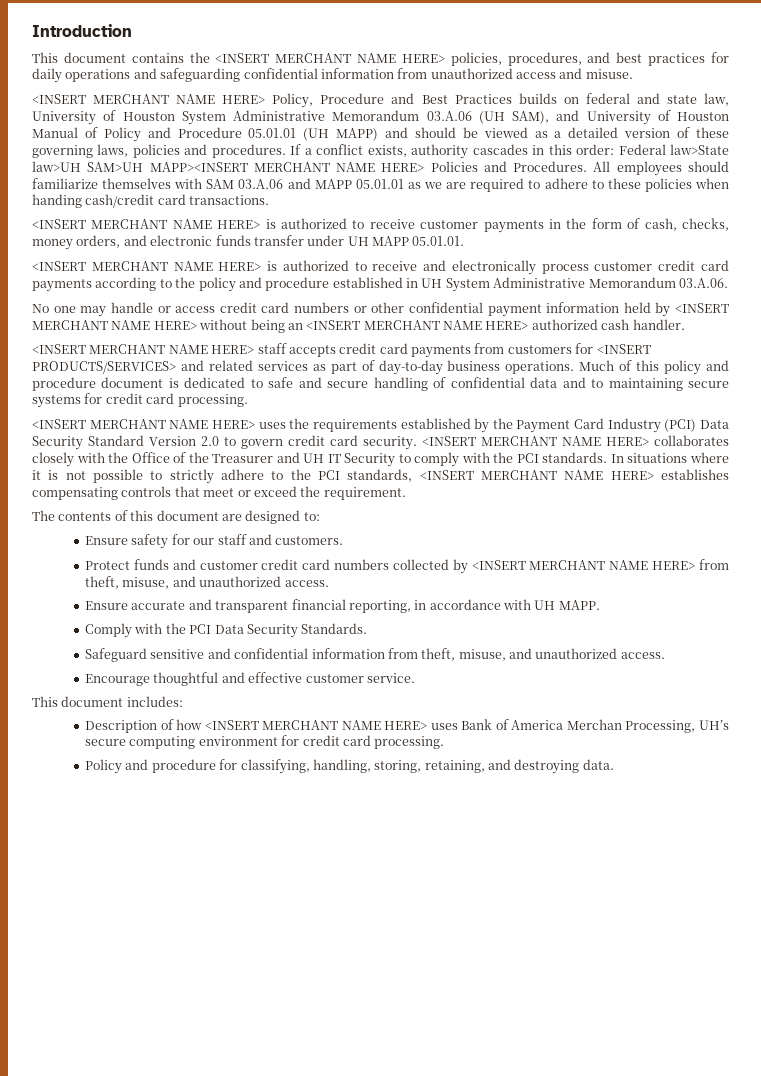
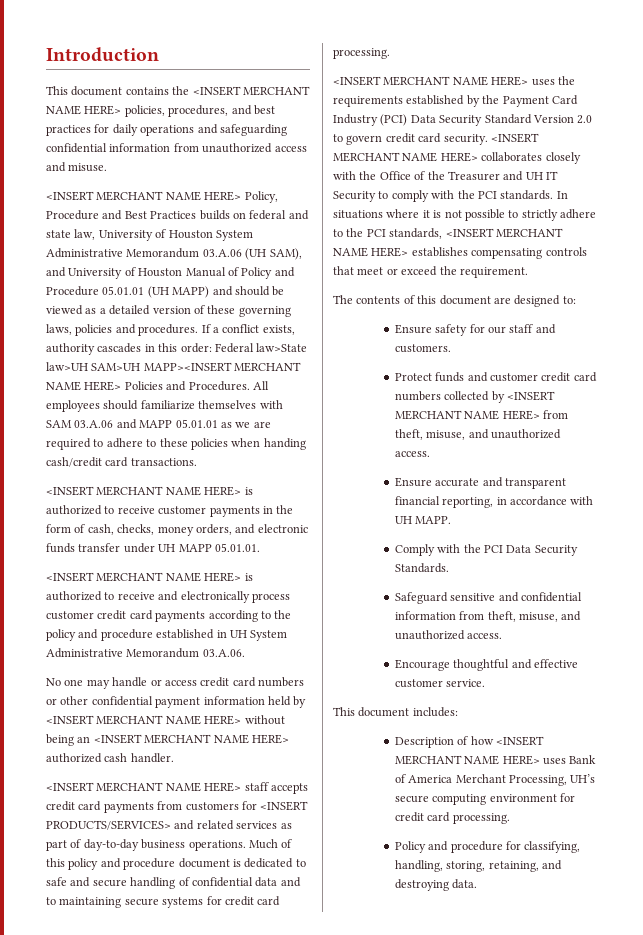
[566,719,622,730] Merchan -> [455,774,506,783] Merchant

